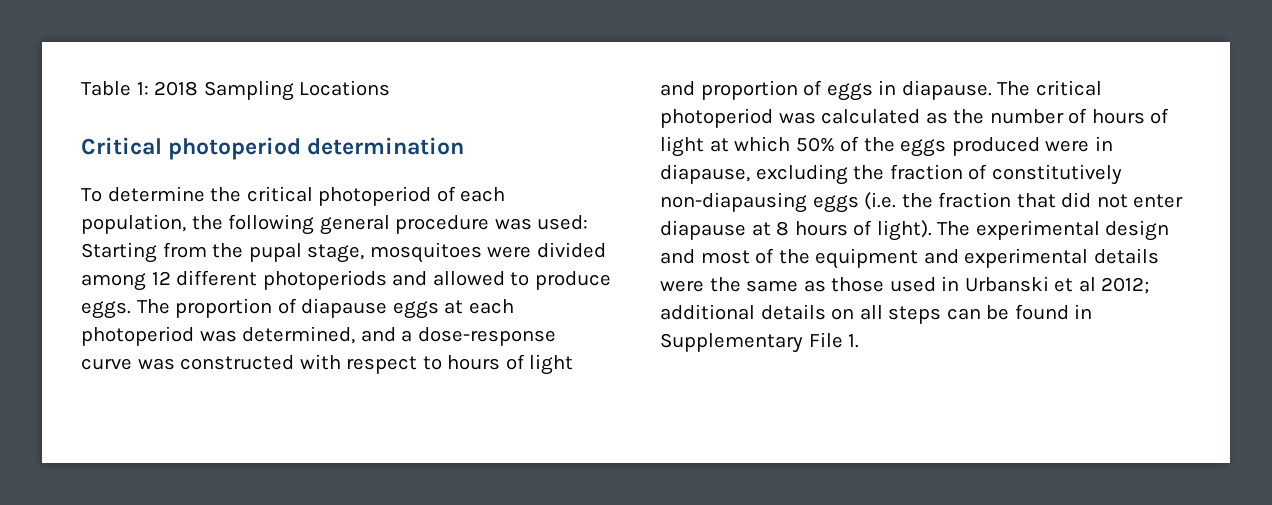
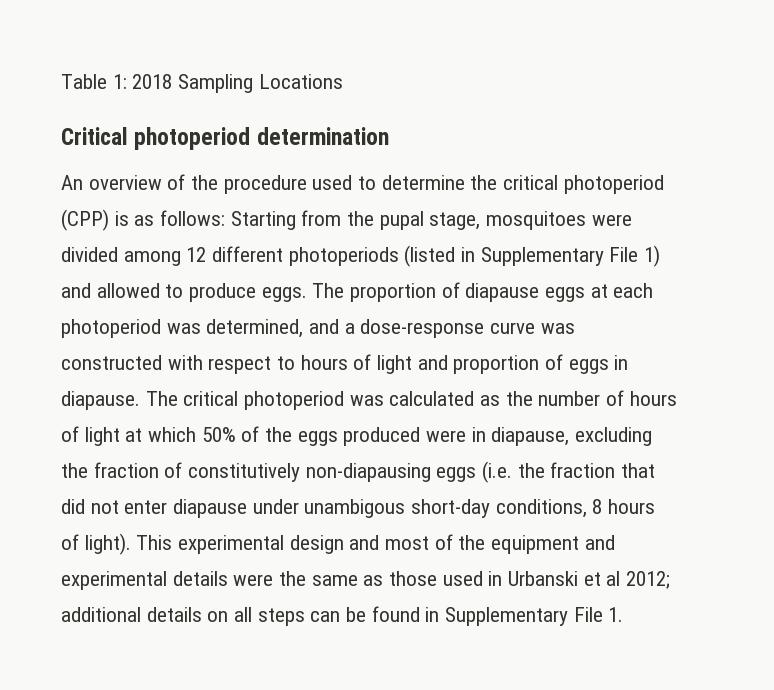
[81,186,506,206] [81,214,589,235] To determine the critical photoperiod of each population, the following general procedure was used: -> [61,174,664,194] [61,209,226,231] An overview of the procedure used to determine the critical photoperiod (CPP) is as follows:
(387, 280) none -> [404,245,661,267] (listed in Supplementary File 1)
[751,222,771,236] at -> [252,499,587,518] under unambigous short-day conditions,
[937,221,971,236] The -> [136,535,173,550] This

